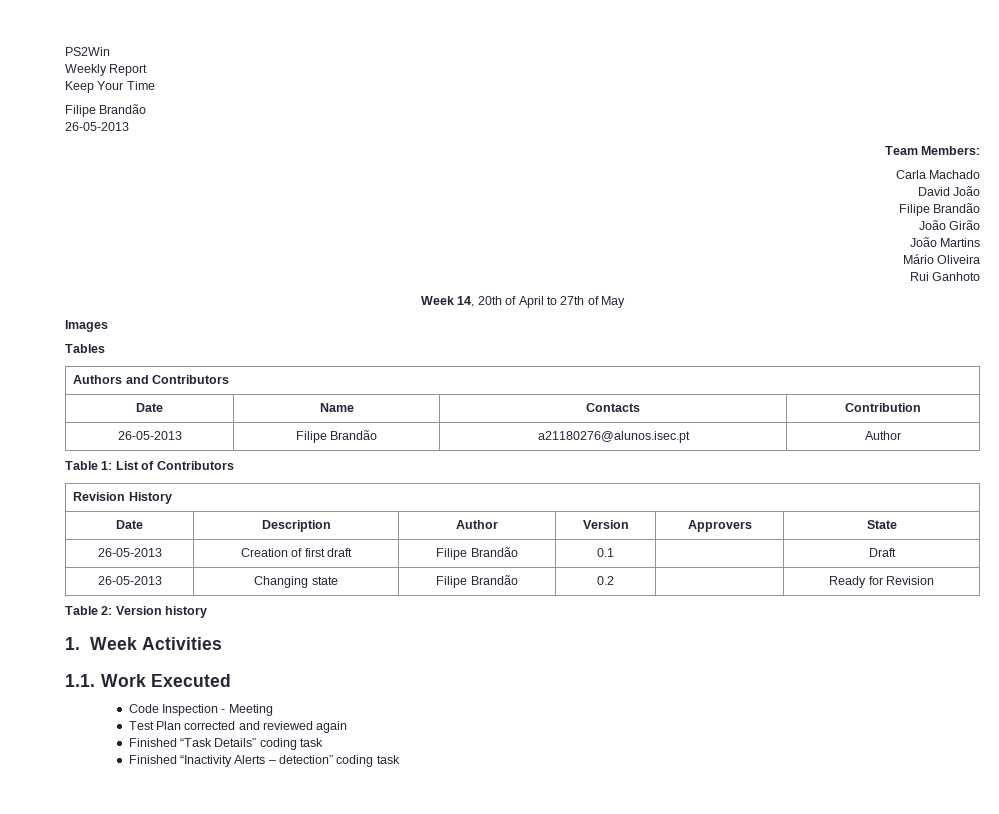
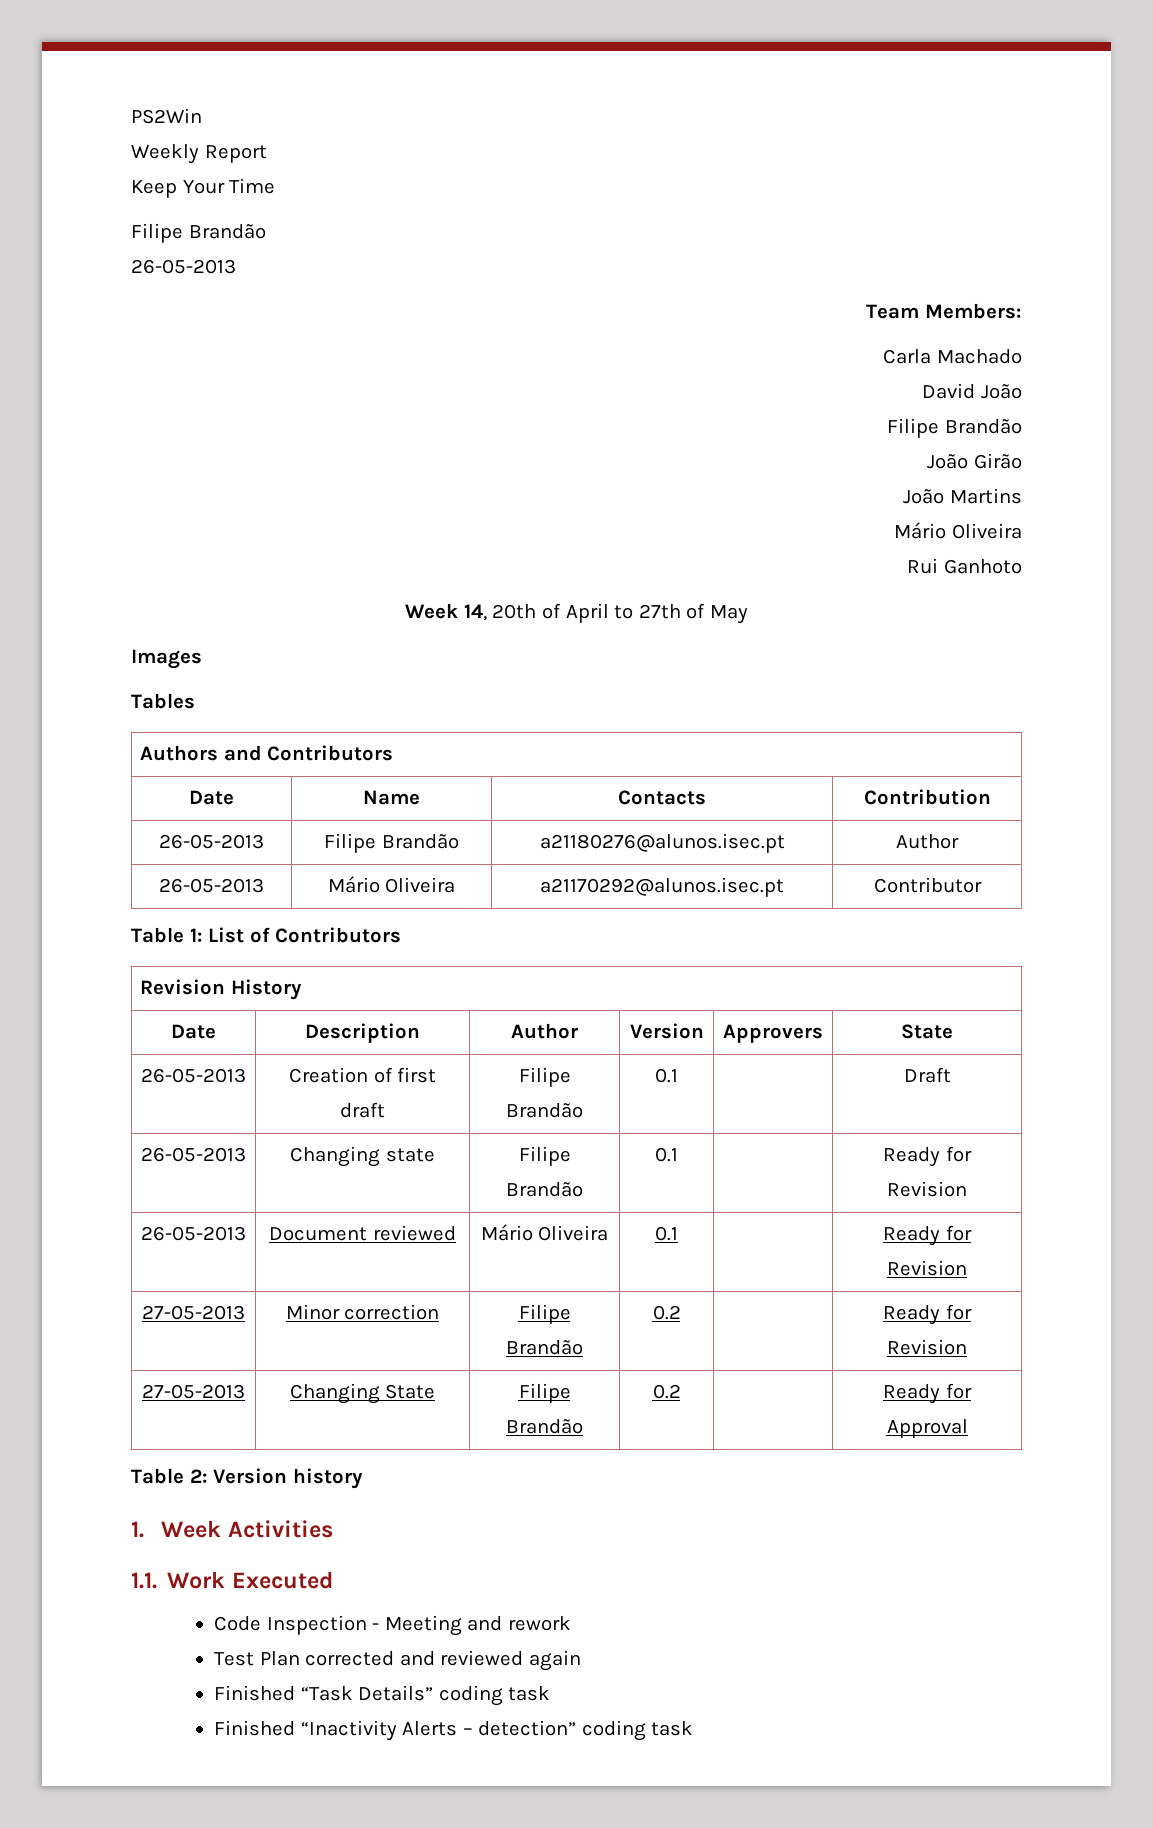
(901, 435) none -> [159,878,264,893] [327,876,456,893] [540,877,784,897] [873,877,982,893] // 26-05-2013 | Mário Oliveira | a21170292@alunos.isec.pt | Contributor
[597,576,614,585] [829,576,934,588] 0.2 | | Ready for Revision -> [655,1147,678,1162] [883,1146,972,1167] [887,1181,967,1197] [141,1226,246,1241] [269,1225,456,1241] [480,1224,609,1241] [655,1226,678,1241] [883,1225,972,1246] [887,1260,967,1276] [142,1305,245,1320] [285,1304,440,1320] [518,1304,571,1324] [506,1340,583,1355] [652,1305,681,1320] [883,1304,972,1325] [887,1339,967,1355] [142,1384,245,1399] [289,1383,436,1404] [518,1383,571,1403] [506,1419,583,1434] [652,1384,681,1399] [883,1383,972,1404] [886,1419,968,1438] 0.1 | | Ready for Revision // 26-05-2013 | Document reviewed | Mário Oliveira | 0.1 | | Ready for Revision // 27-05-2013 | Minor correction | Filipe Brandão | 0.2 | | Ready for Revision // 27-05-2013 | Changing State | Filipe Brandão | 0.2 | | Ready for Approval
(273, 710) none -> [467,1616,571,1631] and rework

